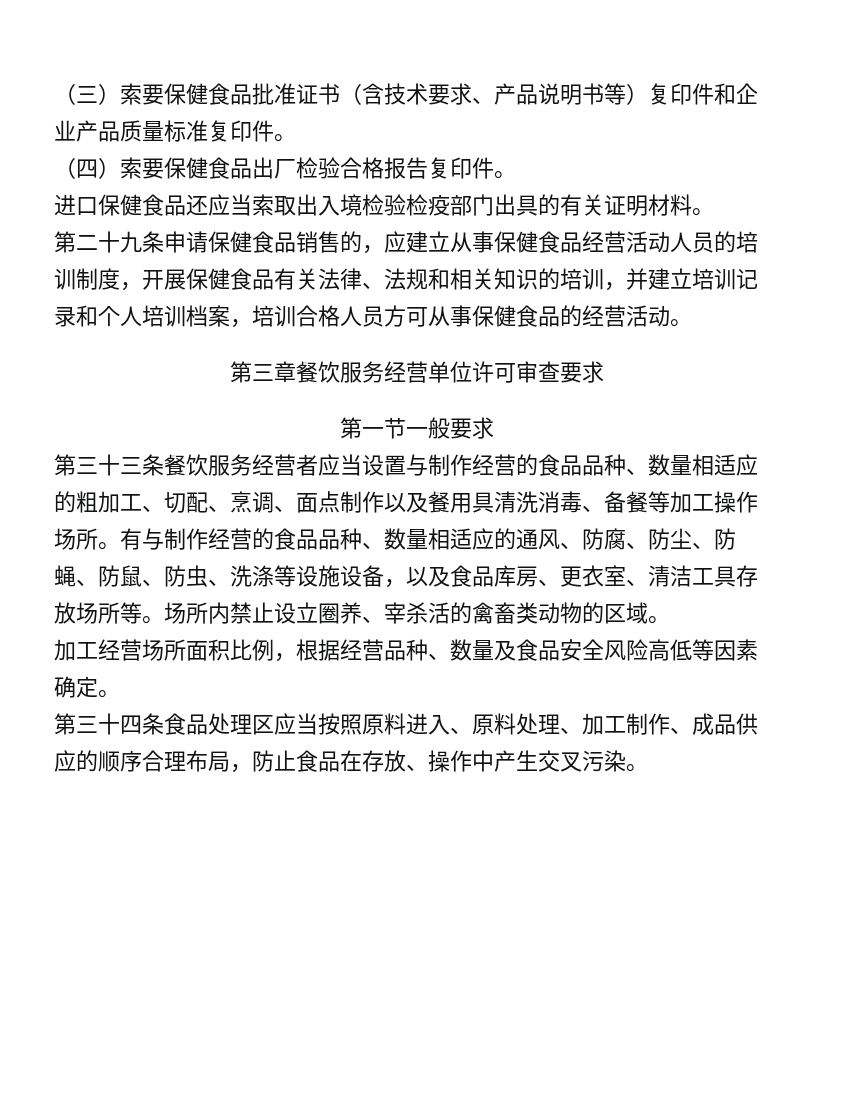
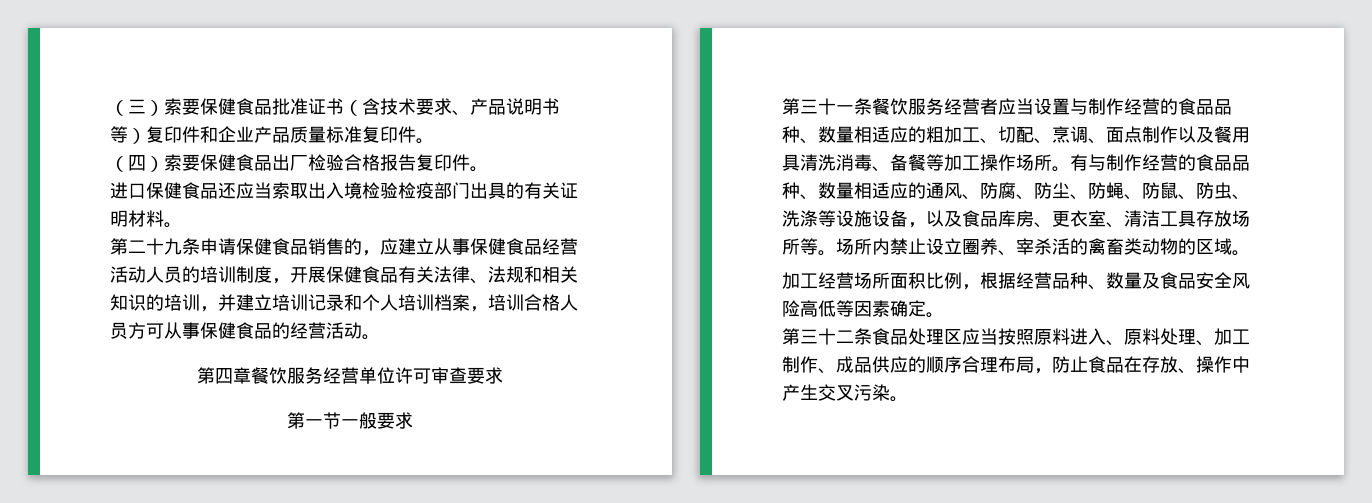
[251,364,274,381] 三 -> [215,368,233,384] 四
[120,457,142,474] 三 -> [836,105,854,113] 一
[120,715,142,734] 四 -> [836,330,854,343] 二

